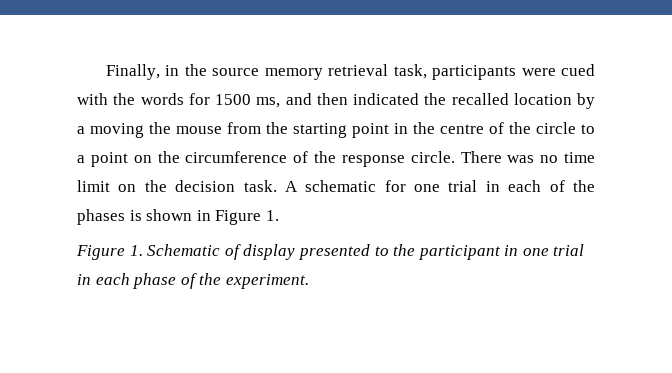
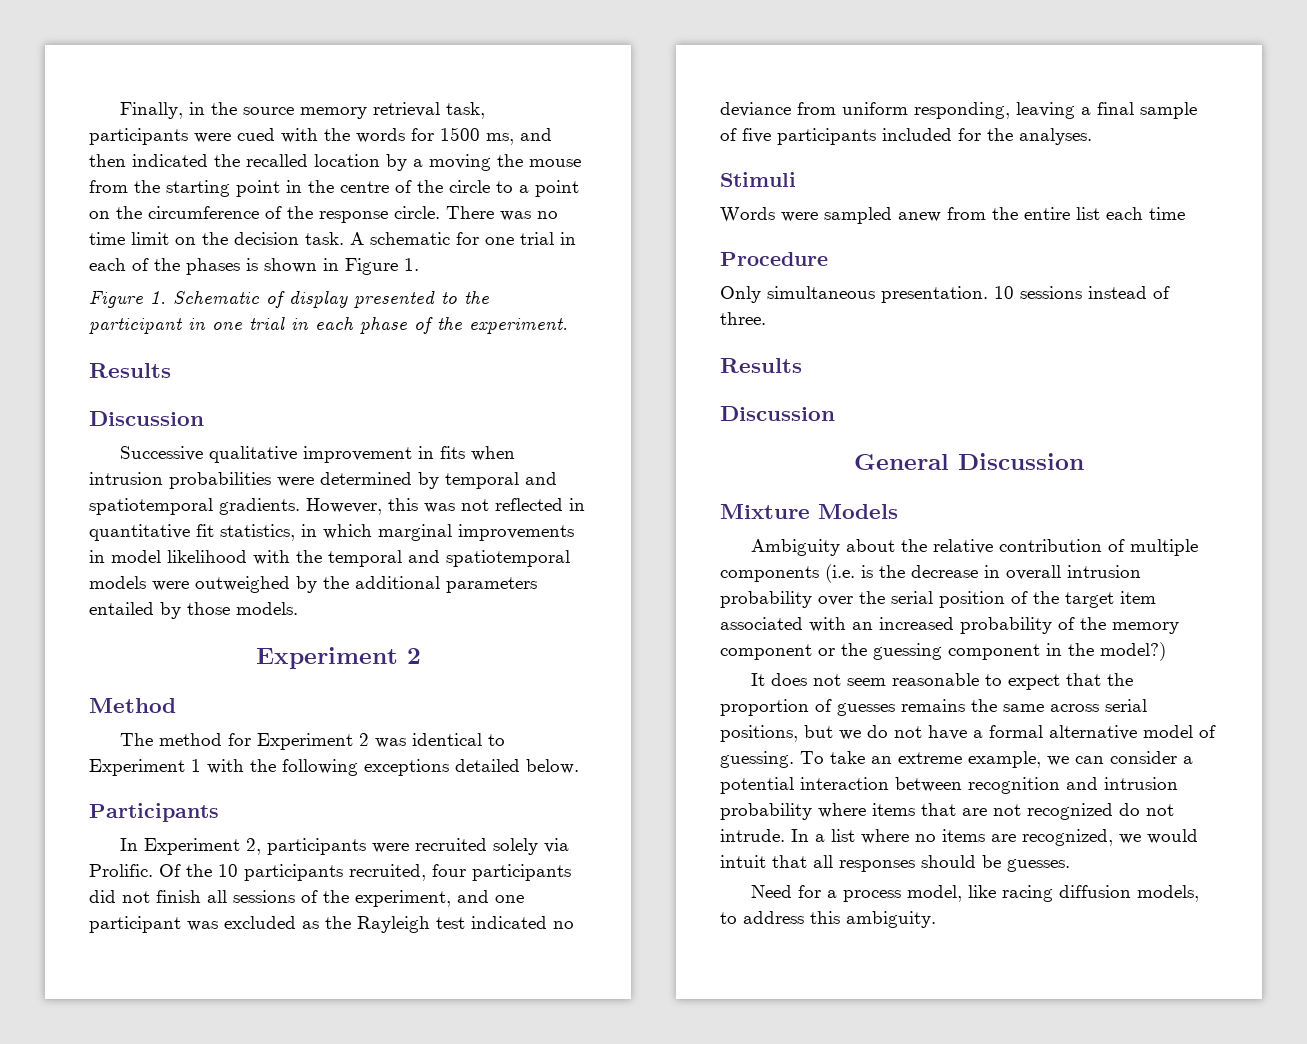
(309, 281) none -> [89,363,171,378] [89,411,204,426] [119,446,515,463] [89,472,557,489] [89,498,585,515] [89,524,574,541] [89,550,570,567] [89,576,537,593] [89,602,298,619] [255,647,421,669] [89,698,176,713] [119,733,505,750] [89,759,579,776] [89,803,219,822] [119,838,569,855] [89,864,571,881] [89,890,524,907] [89,916,574,933] [720,102,1197,119] [720,128,1092,145] [720,172,796,187] [720,207,1185,224] [720,252,828,266] [720,286,1170,303] [720,312,766,325] [720,358,802,373] [720,406,835,421] [854,453,1084,470] [720,504,898,519] [750,539,1198,556] [720,564,1141,583] [720,591,1156,608] [720,617,1179,634] [720,642,1166,661] [750,673,1133,690] [720,699,1147,716] [720,725,1216,742] [720,751,1193,768] [720,777,1178,794] [720,803,1174,820] [720,829,1198,846] [720,855,1070,872] [750,885,1199,902] [720,911,936,928] // Results // Discussion // Successive qualitative improvement in fits when intrusion probabilities were determined by temporal and spatiotemporal gradients. However, this was not reflected in quantitative fit statistics, in which marginal improvements in model likelihood with the temporal and spatiotemporal models were outweighed by the additional parameters entailed by those models. // Experiment 2 // Method // The method for Experiment 2 was identical to Experiment 1 with the following exceptions detailed below. // Participants // In Experiment 2, participants were recruited solely via Prolific. Of the 10 participants recruited, four participants did not finish all sessions of the experiment, and one participant was excluded as the Rayleigh test indicated no deviance from uniform responding, leaving a final sample of five participants included for the analyses. // Stimuli // Words were sampled anew from the entire list each time // Procedure // Only simultaneous presentation. 10 sessions instead of three. // Results // Discussion // General Discussion // Mixture Models // Ambiguity about the relative contribution of multiple components (i.e. is the decrease in overall intrusion probability over the serial position of the target item associated with an increased probability of the memory component or the guessing component in the model?) // It does not seem reasonable to expect that the proportion of guesses remains the same across serial positions, but we do not have a formal alternative model of guessing. To take an extreme example, we can consider a potential interaction between recognition and intrusion probability where items that are not recognized do not intrude. In a list where no items are recognized, we would intuit that all responses should be guesses. // Need for a process model, like racing diffusion models, to address this ambiguity.

